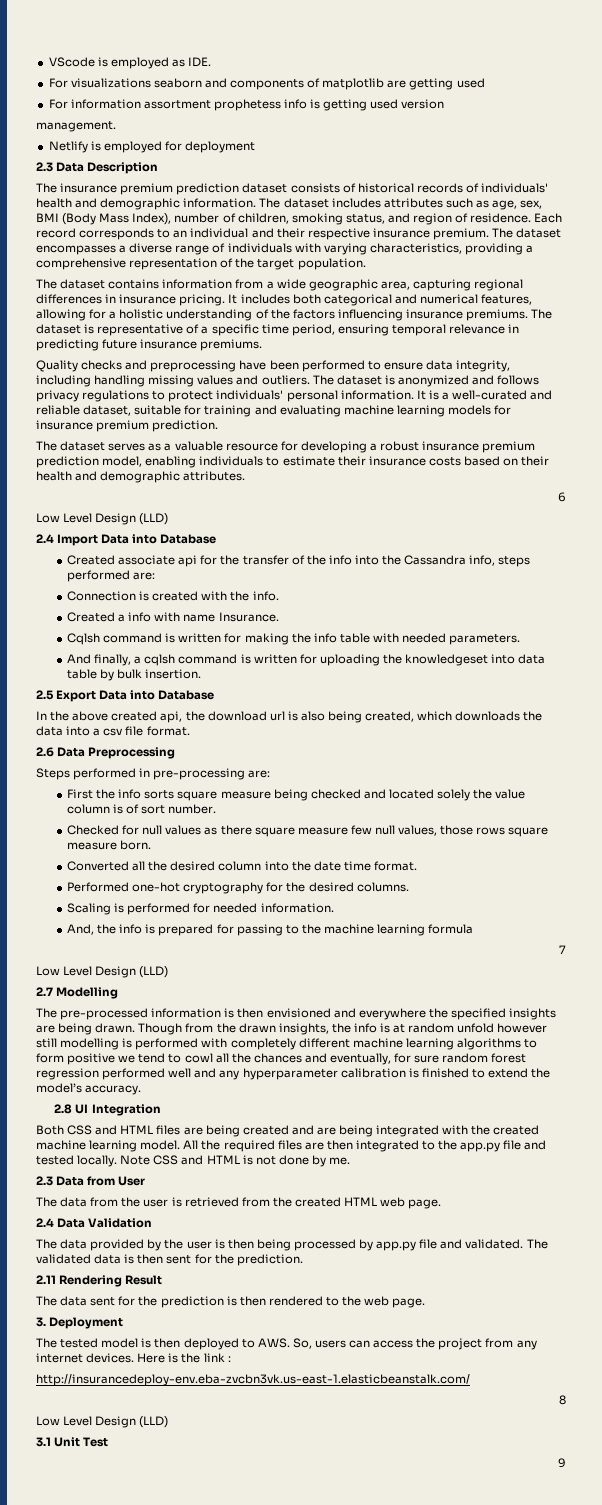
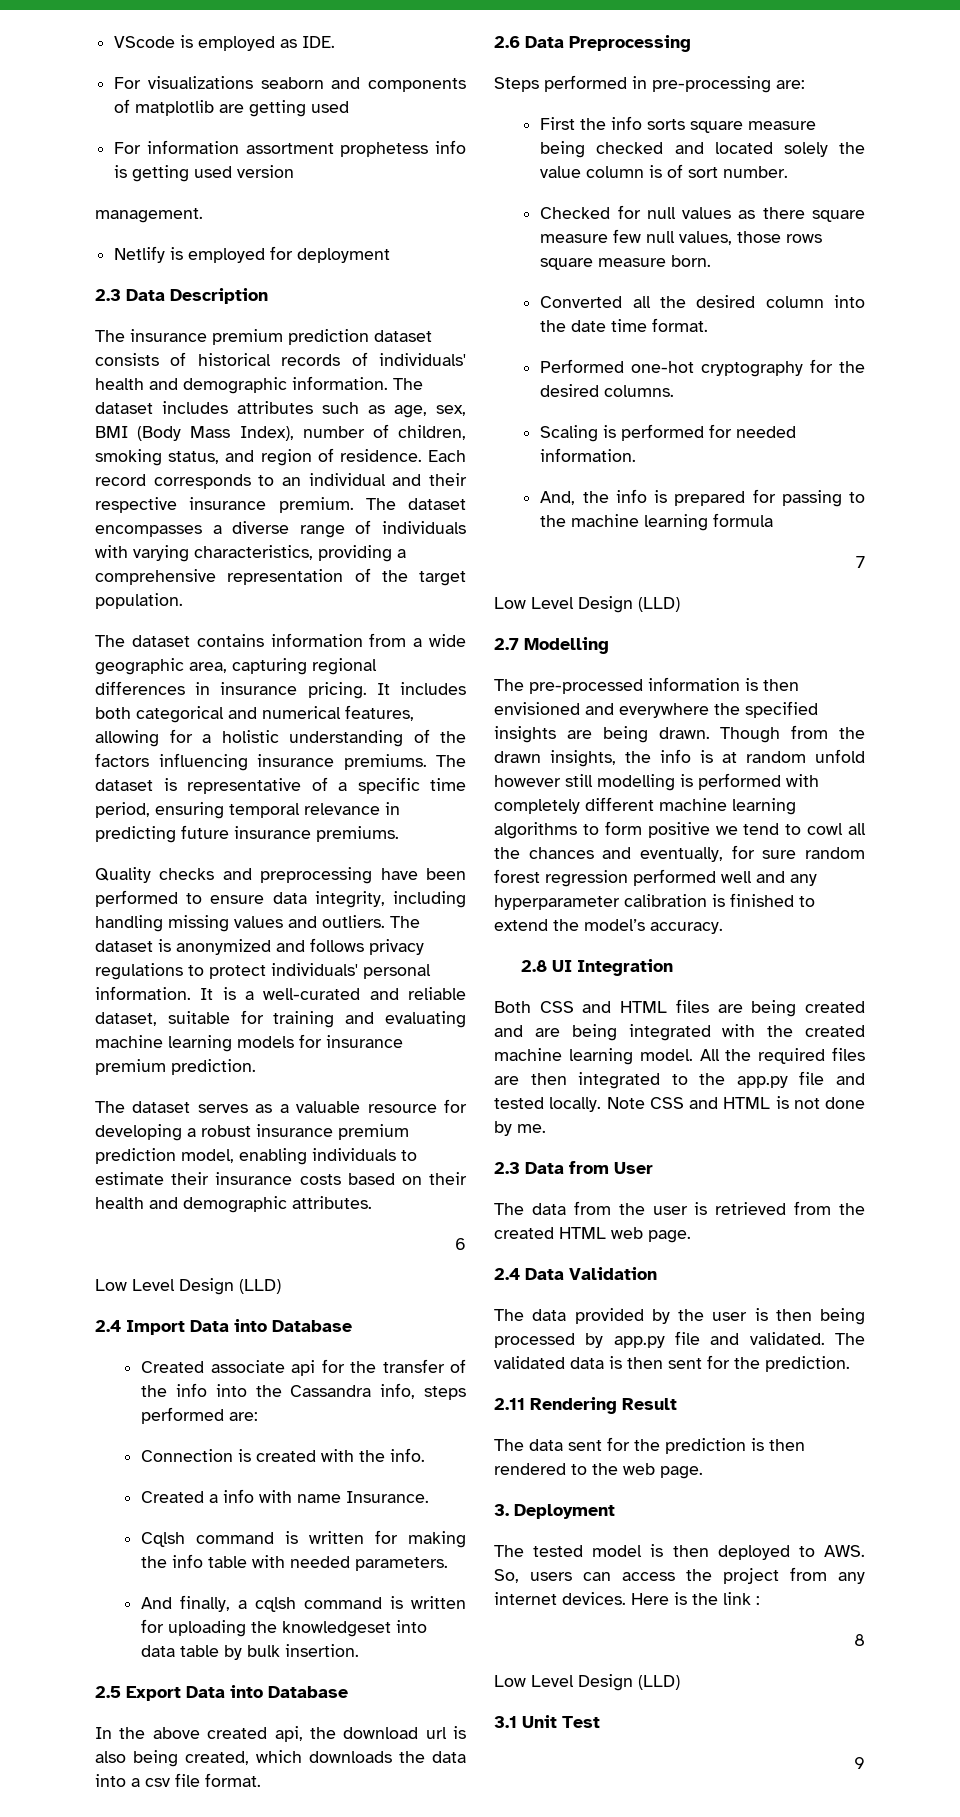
[36,1374,470,1386] // http://insurancedeploy-env.eba-zvcbn3vk.us-east-1.elasticbeanstalk.com/ -> (760, 1600) none

